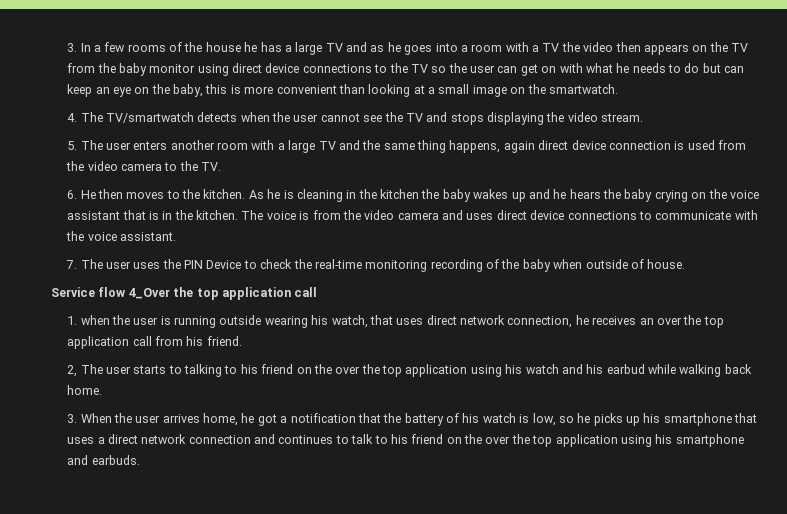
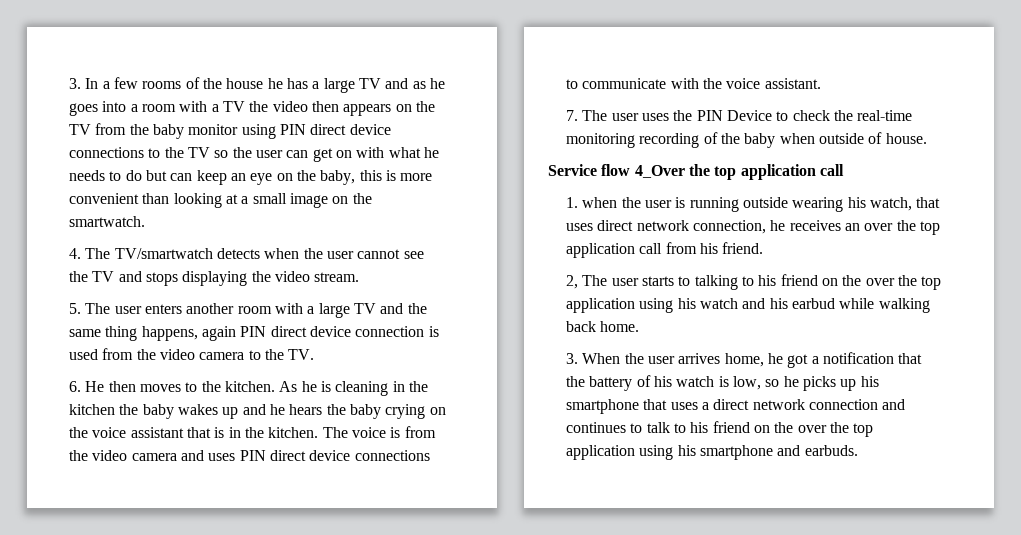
(229, 70) none -> [280,124,307,135] PIN
(535, 147) none -> [240,326,267,337] PIN
(494, 216) none -> [239,450,266,461] PIN

